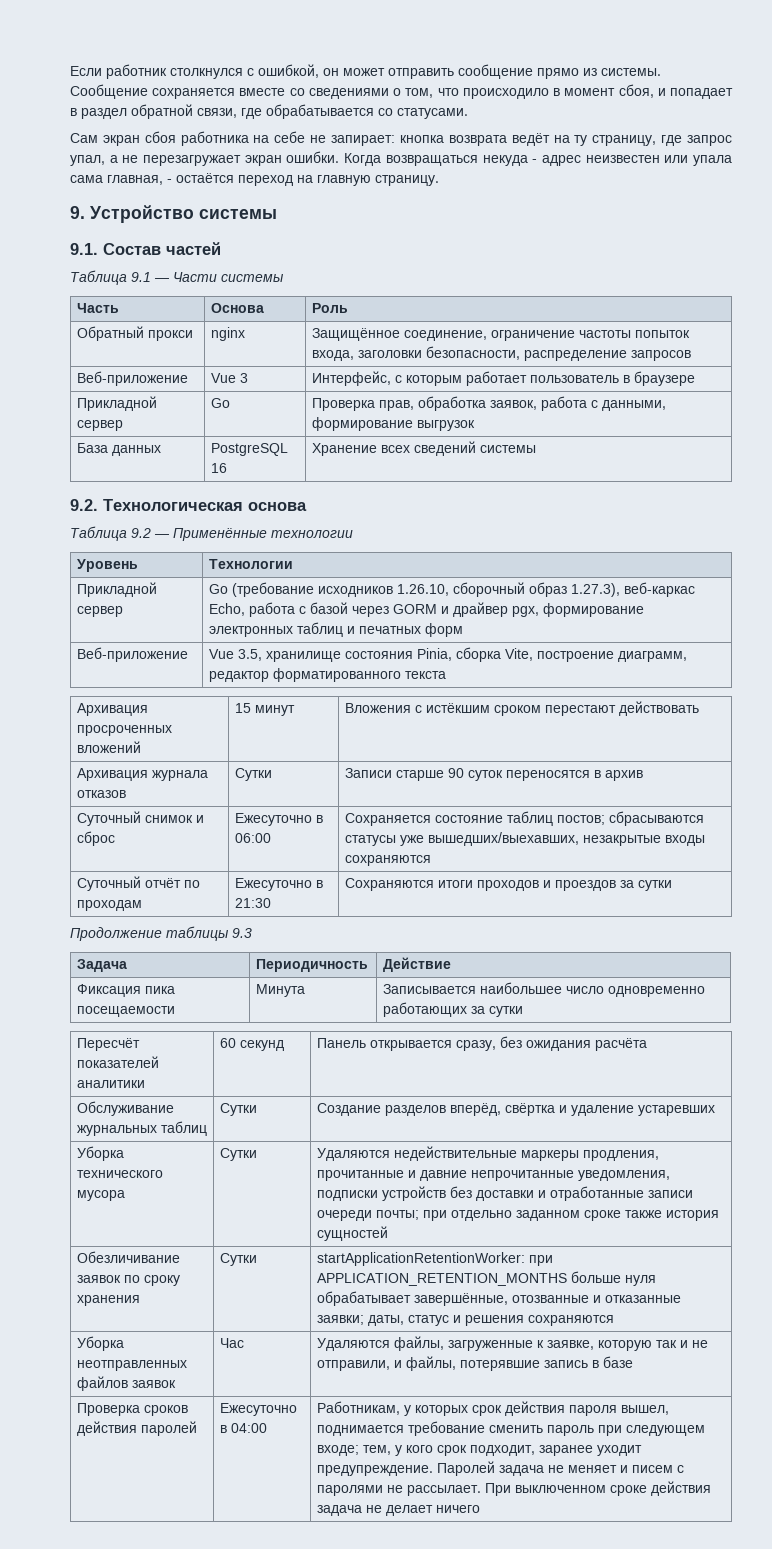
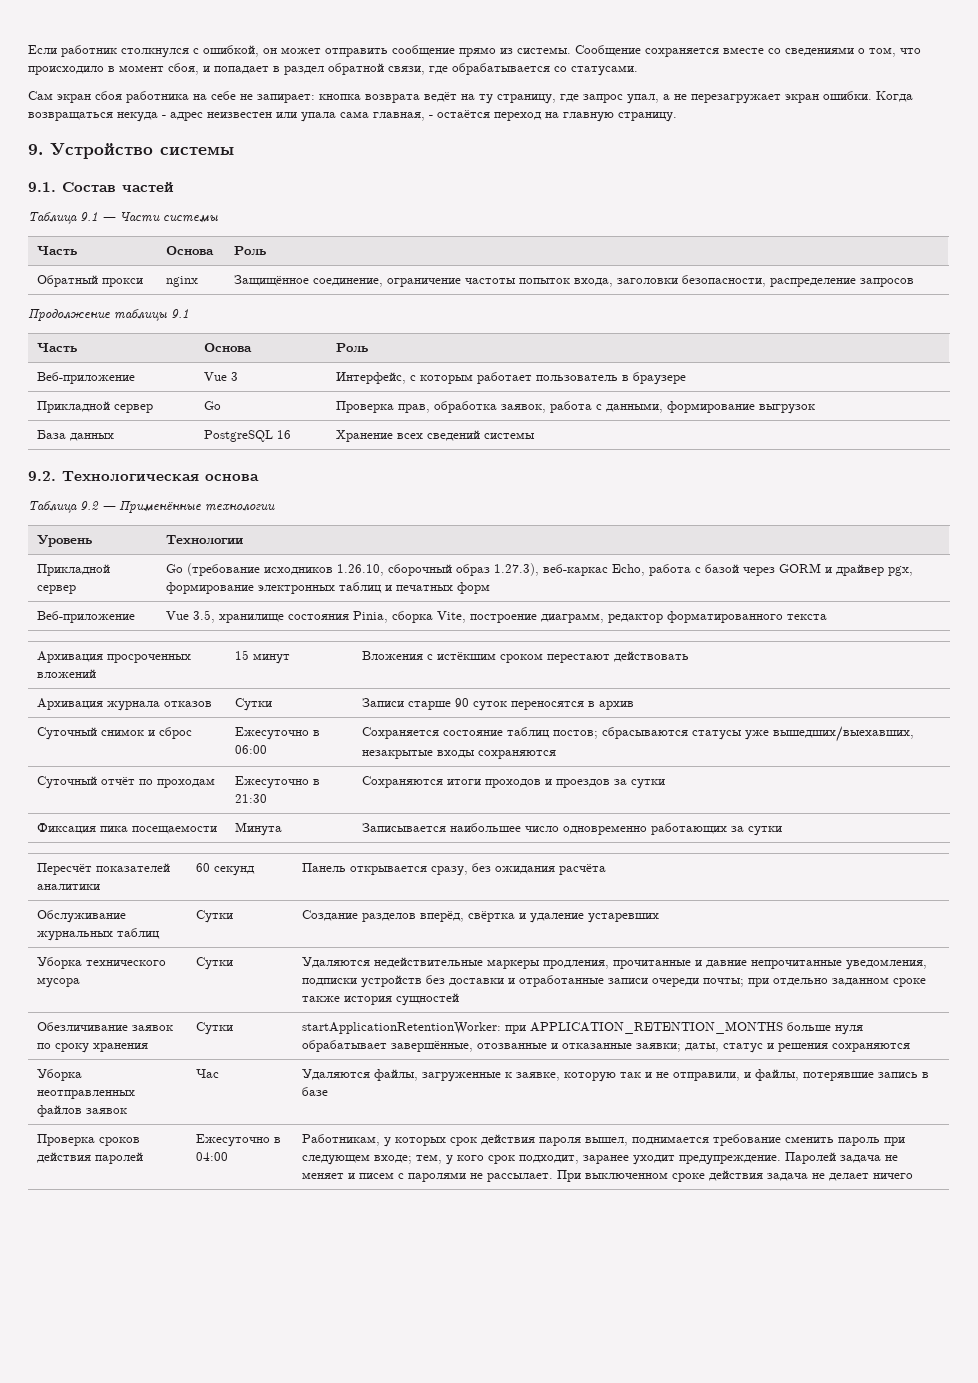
(691, 355) none -> [28,309,189,321] [37,342,78,353] [204,343,253,352] [336,343,369,352] // Продолжение таблицы 9.1 // Часть | Основа | Роль
[70,926,252,941] [76,959,127,972] [255,959,368,972] [382,957,451,972] // Продолжение таблицы 9.3 // Задача | Периодичность | Действие -> (666, 784) none

